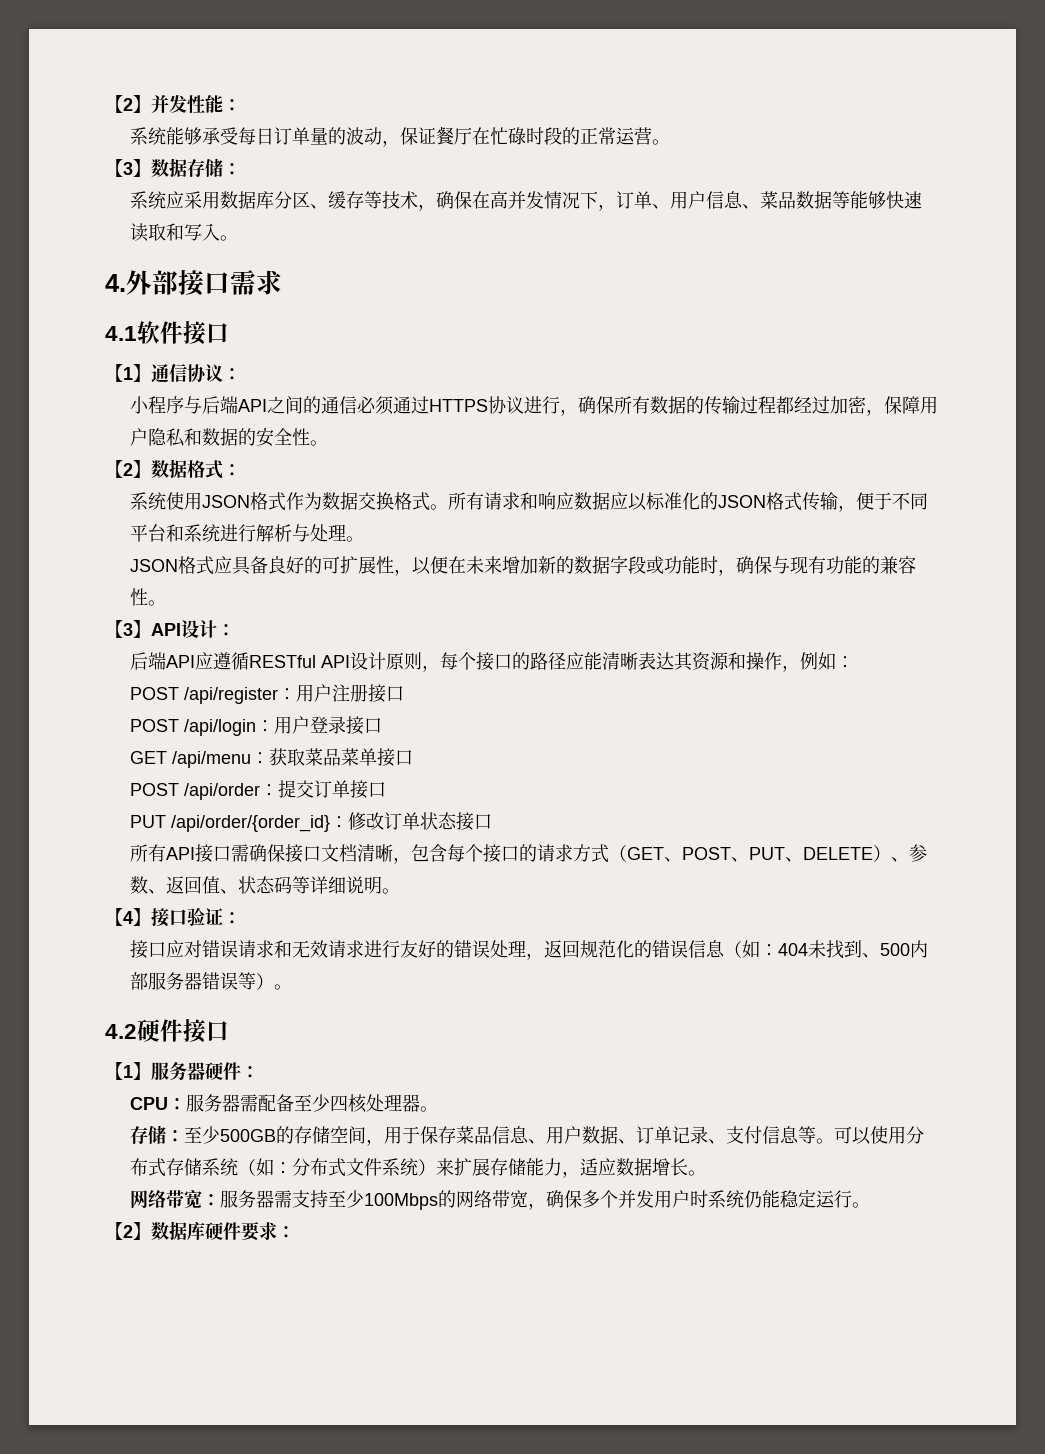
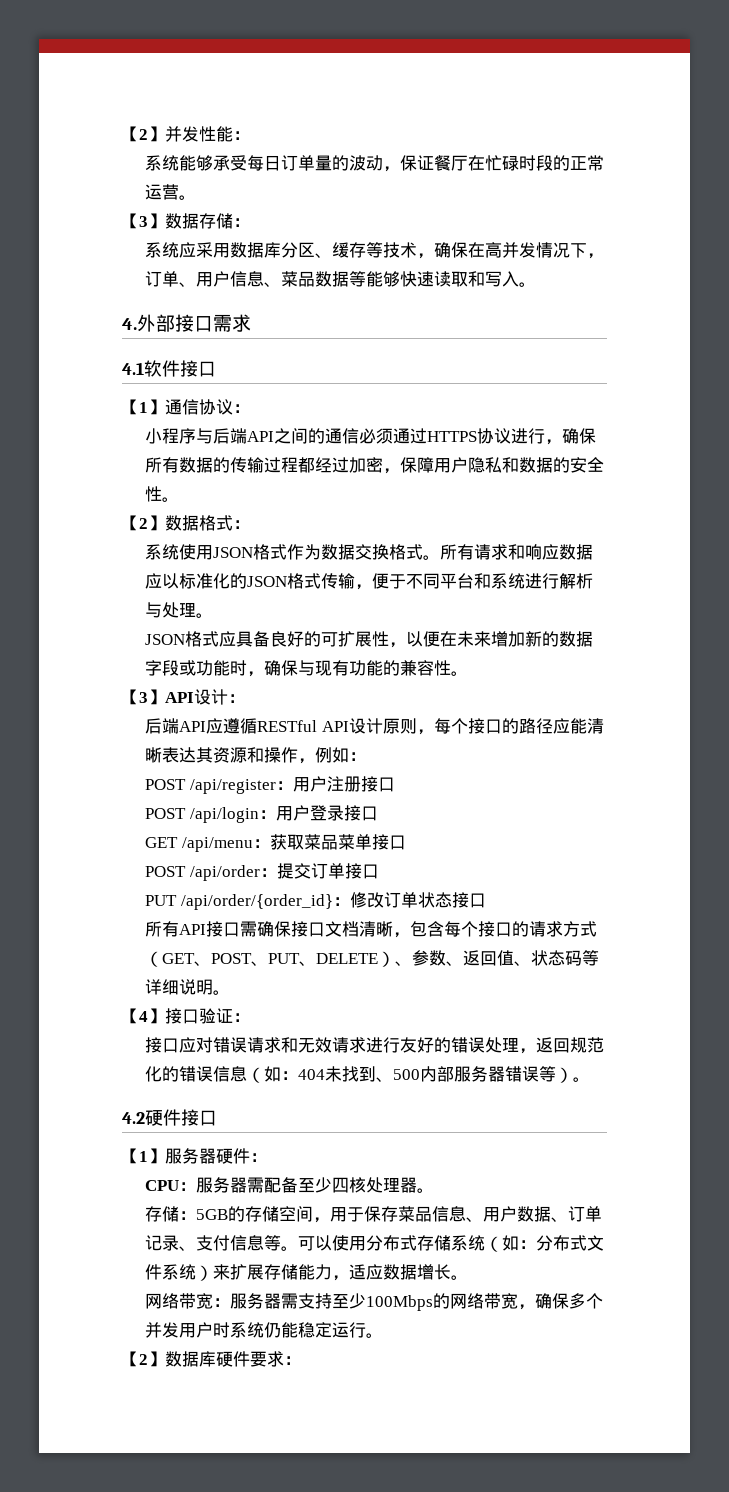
[184,1126,277,1144] 至少500GB -> [195,1209,228,1220] 5GB

